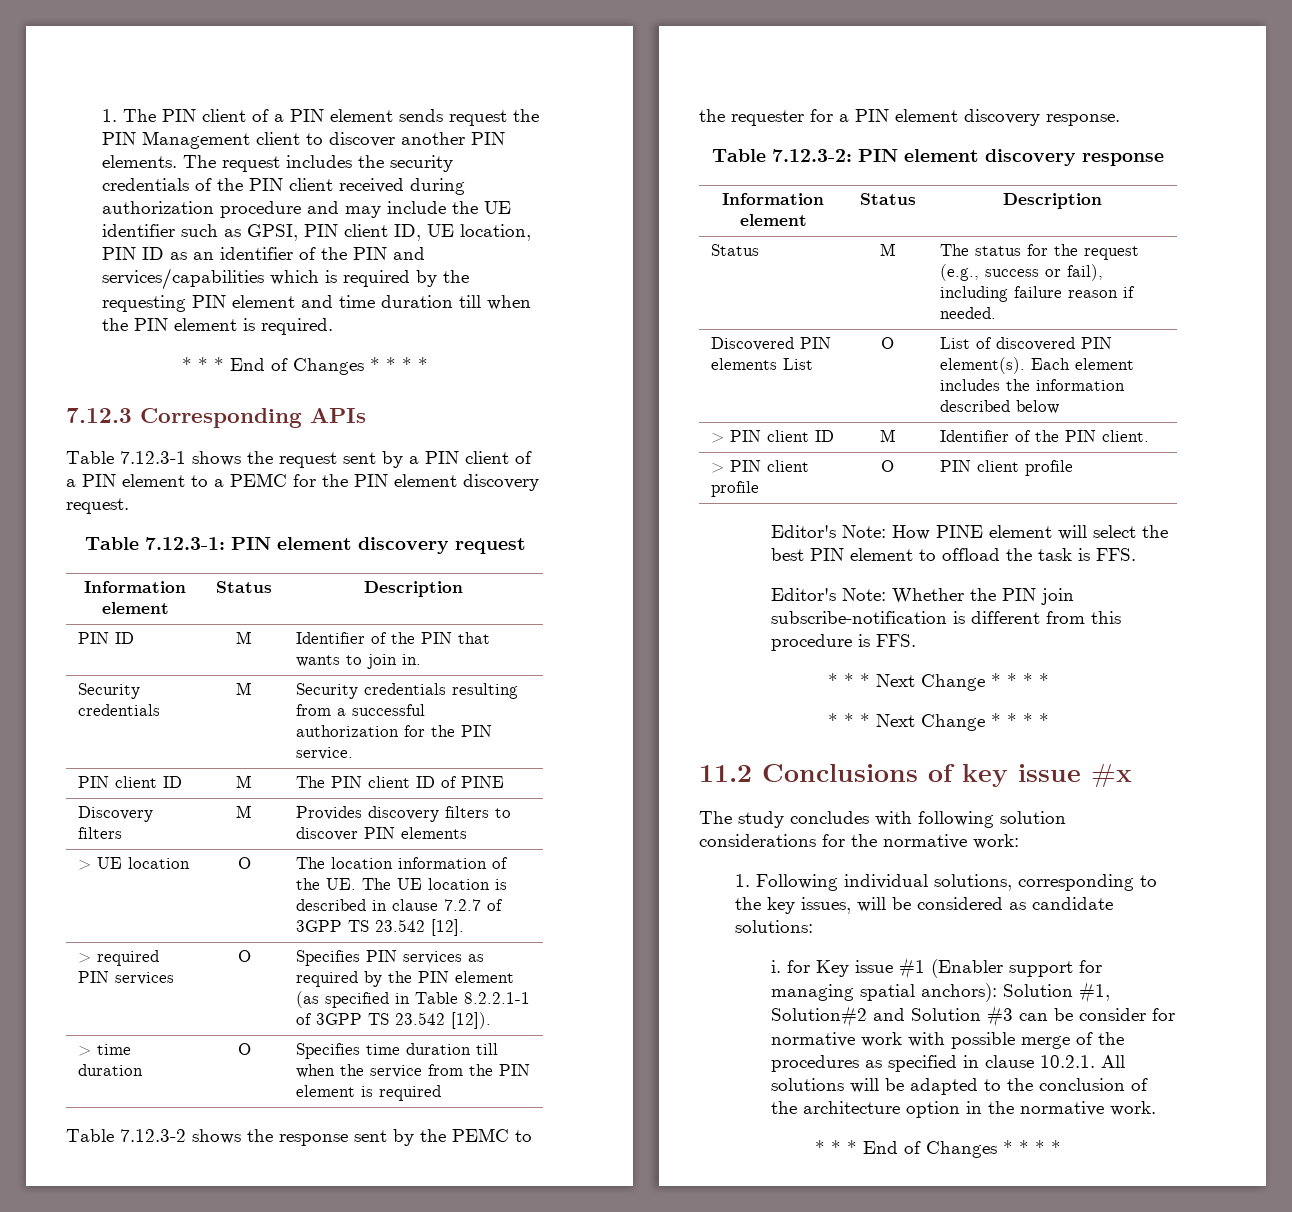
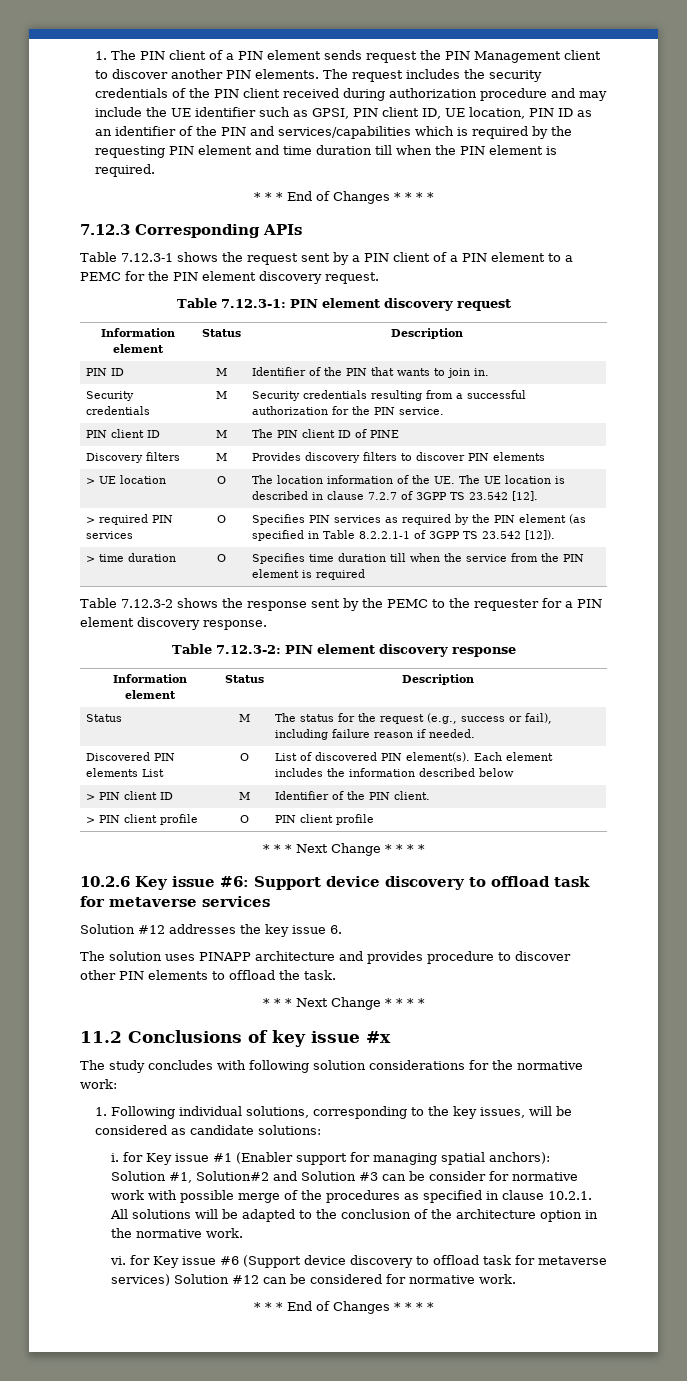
[770,525,1168,540] [770,548,1136,561] [770,588,1074,605] [770,611,1121,624] [770,634,916,651] [827,673,1049,691] // Editor's Note: How PINE element will select the best PIN element to offload the task is FFS. // Editor's Note: Whether the PIN join subscribe-notification is different from this procedure is FFS. // * * * Next Change * * * * -> [262,843,425,856] [80,876,590,890] [80,896,270,907] [80,924,342,937] [80,951,571,964] [80,970,336,980] // * * * Next Change * * * * // 10.2.6 Key issue #6: Support device discovery to offload task for metaverse services // Solution #12 addresses the key issue 6. // The solution uses PINAPP architecture and provides procedure to discover other PIN elements to offload the task.
(1156, 1108) none -> [109,1255,607,1268] [110,1274,516,1286] // vi. for Key issue #6 (Support device discovery to offload task for metaverse services) Solution #12 can be considered for normative work.

